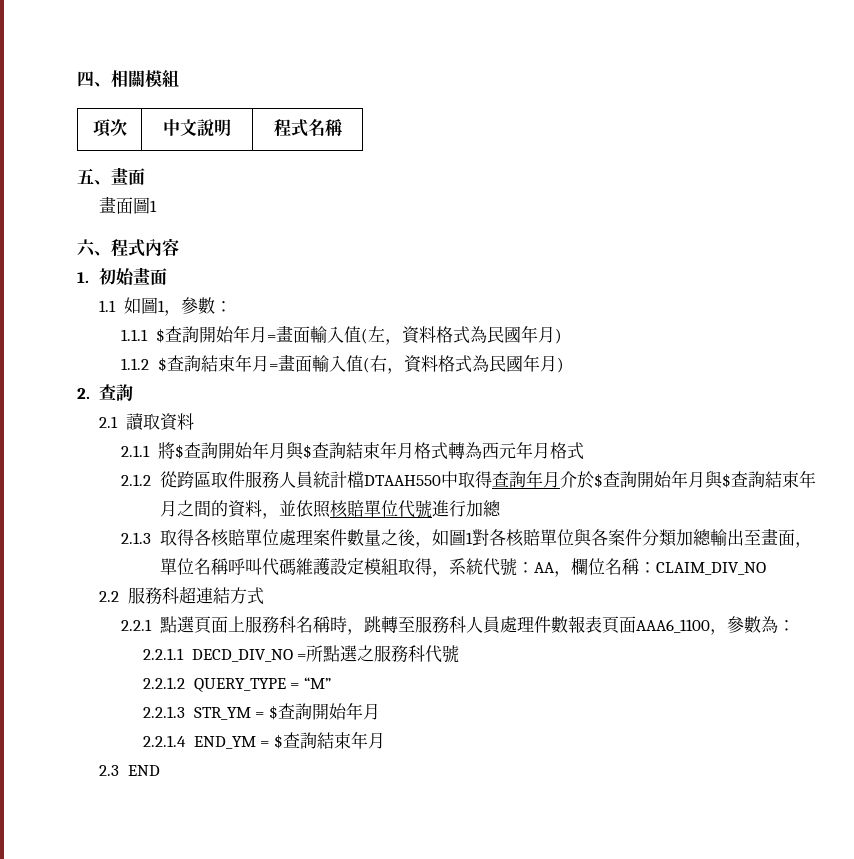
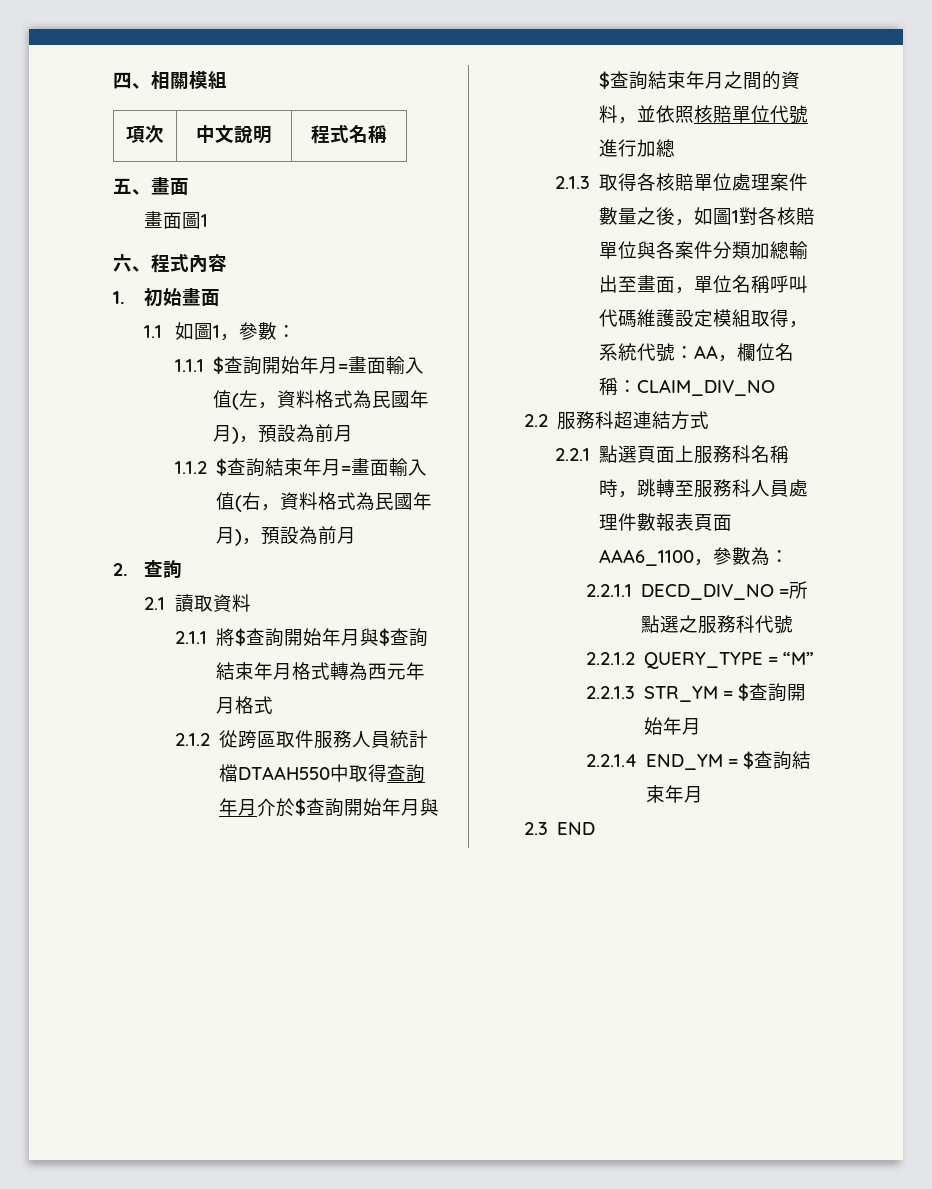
(562, 336) none -> [239,424,354,443] ，預設為前月
(564, 365) none -> [242,526,357,545] ，預設為前月

